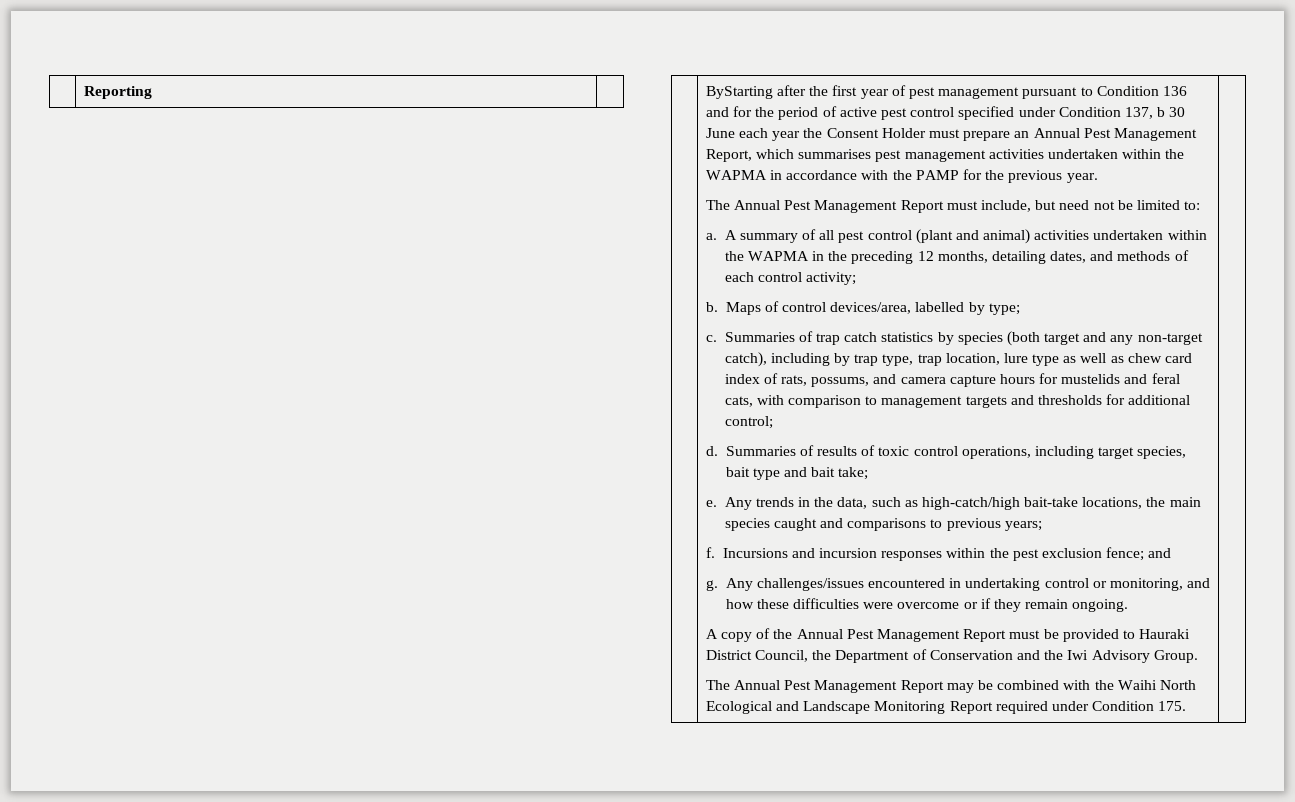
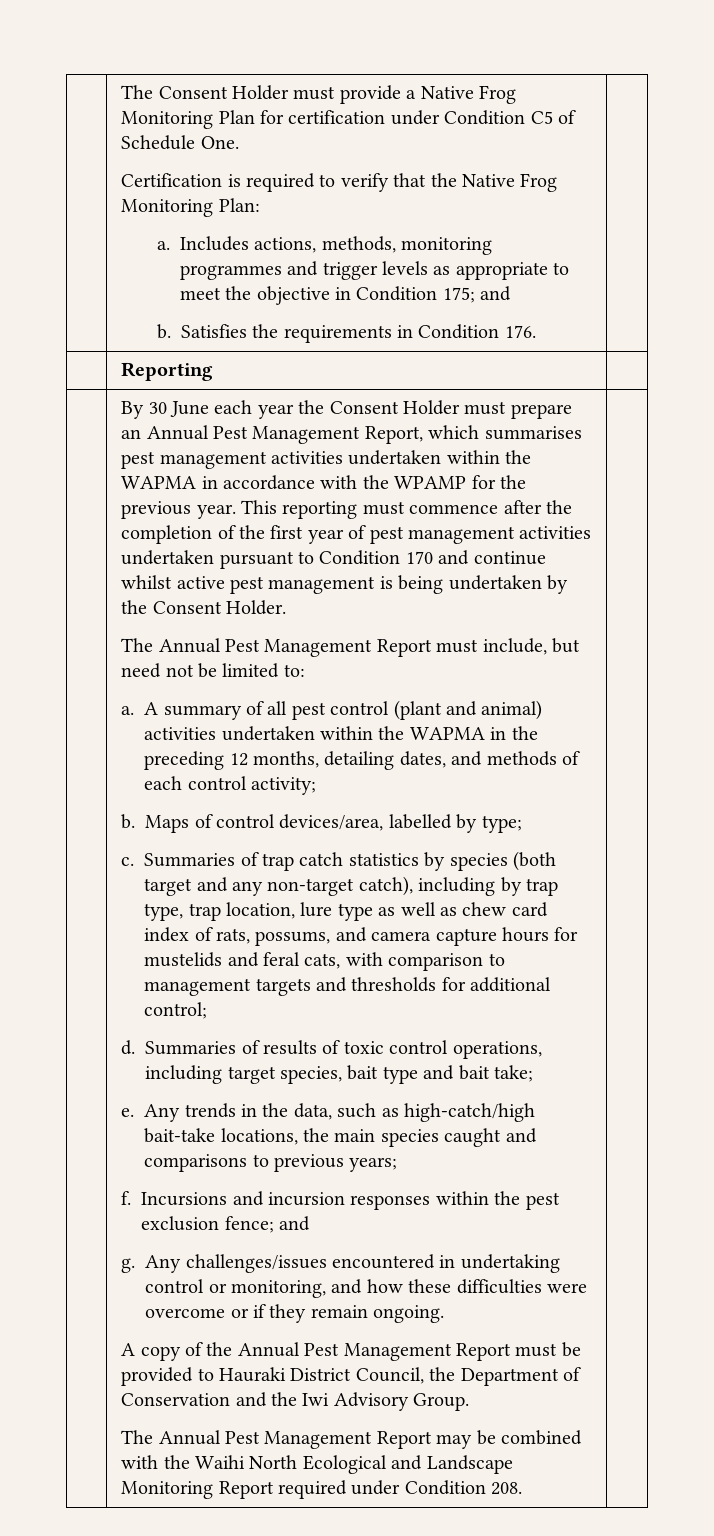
[83,86,152,99] [705,85,1187,99] [705,106,1166,120] | Reporting | // | ByStarting after the first year of pest management pursuant to Condition 136 and for the period of active pest control specified under Condition 137, b -> [121,85,517,104] [121,110,577,129] [121,135,239,150] [121,173,558,192] [121,198,260,217] [156,236,493,255] [179,261,570,280] [179,286,512,305] [156,324,536,343] [121,362,214,381] [121,401,145,419] | The Consent Holder must provide a Native Frog Monitoring Plan for certification under Condition C5 of Schedule One. // Certification is required to verify that the Native Frog Monitoring Plan: // a. Includes actions, methods, monitoring programmes and trigger levels as appropriate to meet the objective in Condition 175; and // b. Satisfies the requirements in Condition 176. | // | Reporting | // | By
[915,170,959,180] PAMP -> [394,476,467,489] WPAMP
(1098, 178) none -> [241,500,573,519] [121,525,592,544] [121,550,546,569] [121,575,569,594] [121,600,287,615] This reporting must commence after the completion of the first year of pest management activities undertaken pursuant to Condition 170 and continue whilst active pest management is being undertaken by the Consent Holder.
[1158,701,1187,711] 175. -> [491,1482,523,1495] 208.

